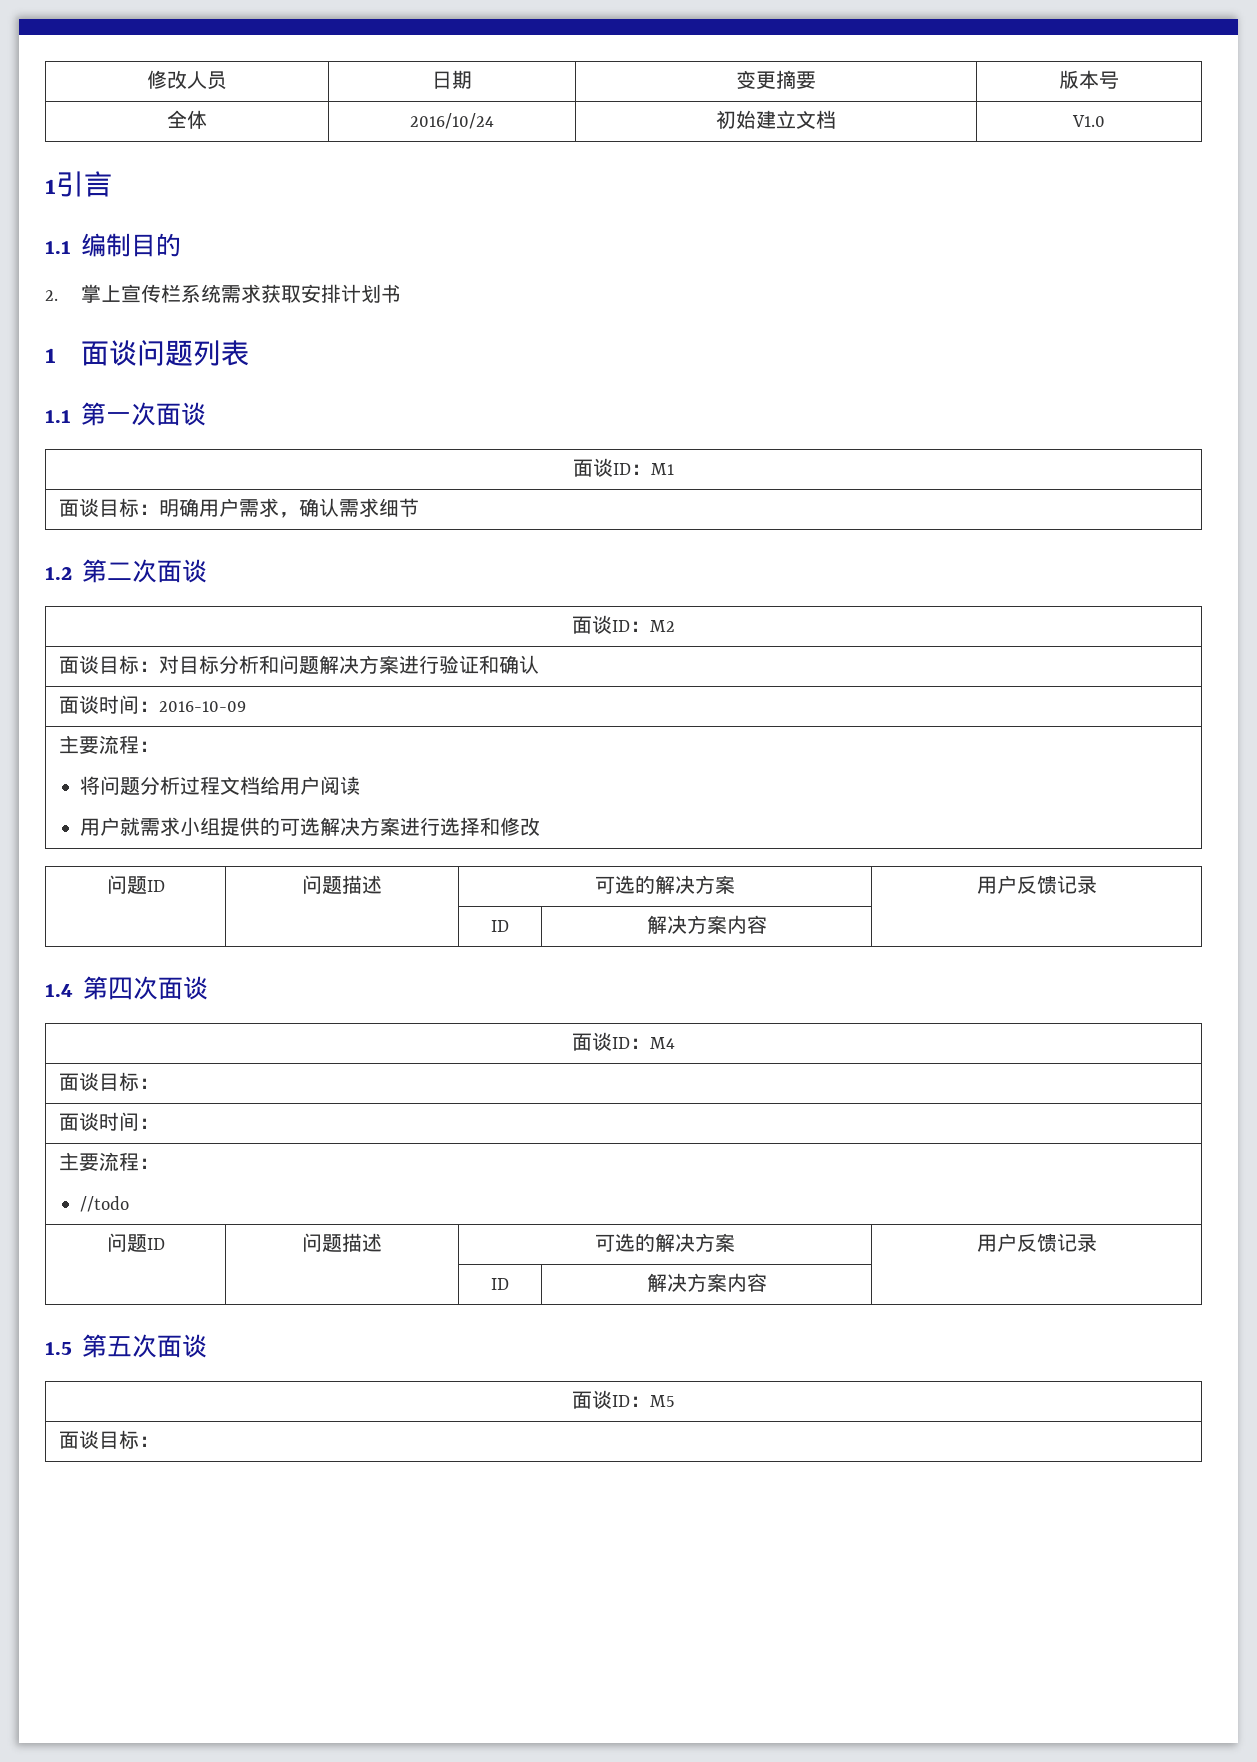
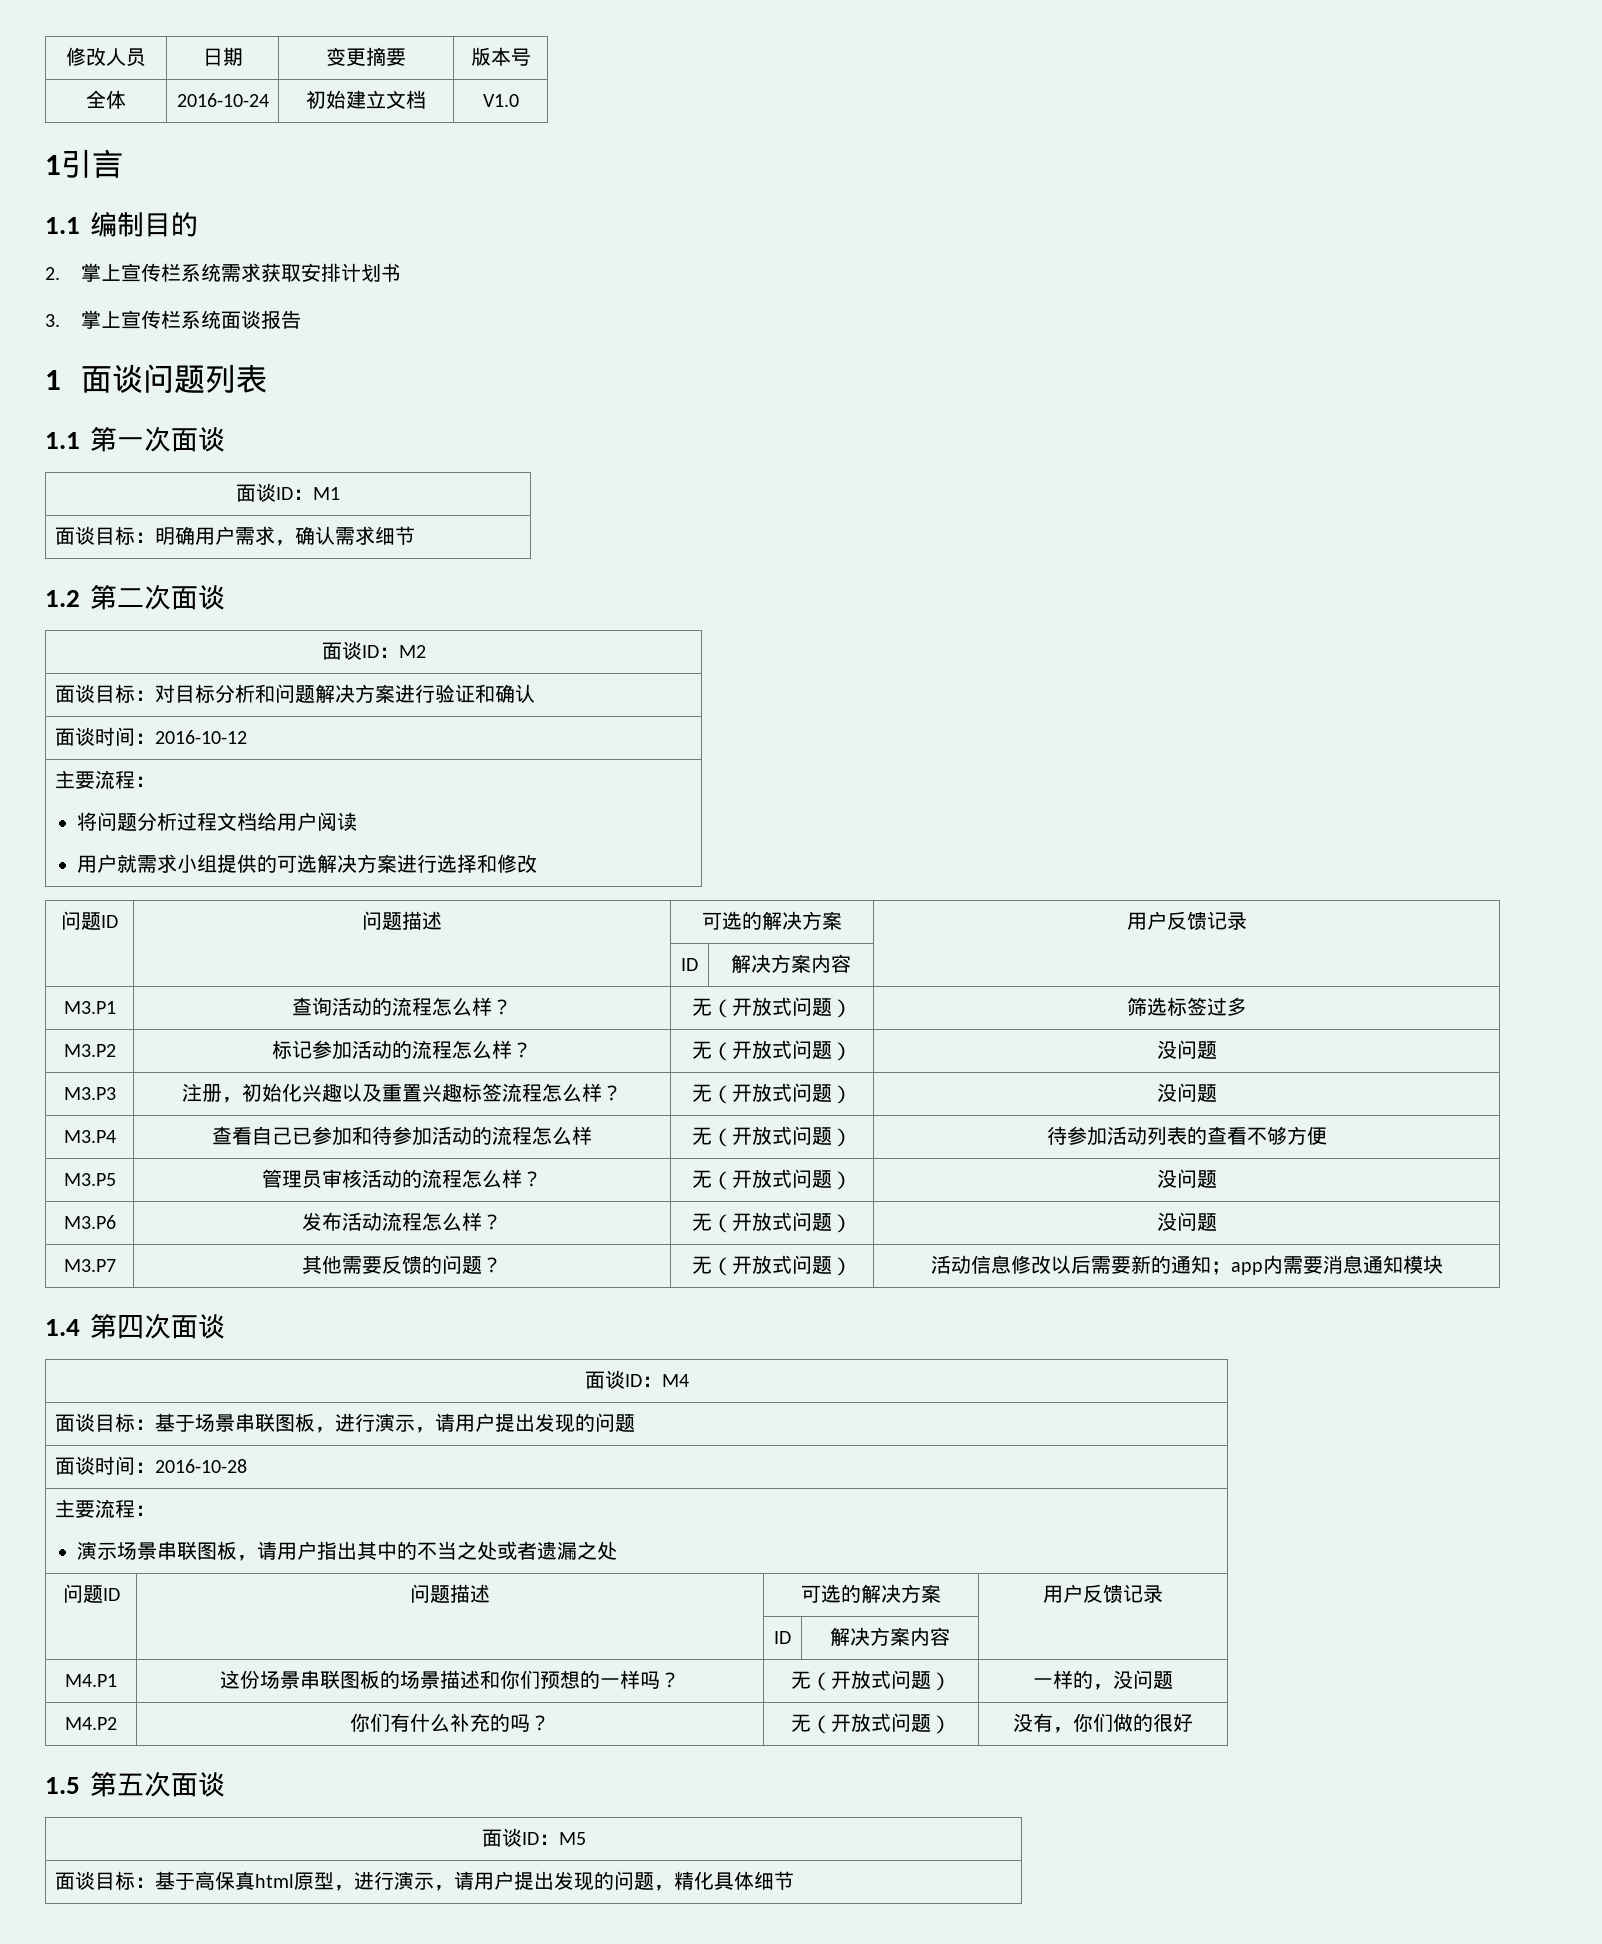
[410,113,494,129] 2016/10/24 -> [176,93,269,107] 2016-10-24
(402, 293) none -> [45,310,302,329] // 3.掌上宣传栏系统面谈报告
[158,701,246,712] 2016-10-09 -> [154,730,247,744] 2016-10-12
(767, 924) none -> [63,1001,116,1014] [292,997,512,1016] [692,997,852,1018] [1126,997,1247,1016] [63,1044,116,1057] [272,1040,532,1060] [692,1040,852,1061] [1156,1040,1217,1059] [63,1087,116,1100] [182,1083,622,1103] [692,1083,852,1104] [1156,1083,1217,1102] [63,1130,116,1143] [212,1126,592,1146] [692,1126,852,1147] [1046,1126,1327,1146] [63,1173,116,1186] [262,1169,542,1189] [692,1169,852,1190] [1156,1169,1217,1188] [63,1215,116,1229] [302,1212,502,1231] [692,1212,852,1233] [1156,1212,1217,1231] [63,1259,116,1272] [302,1255,502,1275] [692,1255,852,1276] [930,1255,1443,1275] // M3.P1 | 查询活动的流程怎么样？ | 无（开放式问题） | 筛选标签过多 // M3.P2 | 标记参加活动的流程怎么样？ | 无（开放式问题） | 没问题 // M3.P3 | 注册，初始化兴趣以及重置兴趣标签流程怎么样？ | 无（开放式问题） | 没问题 // M3.P4 | 查看自己已参加和待参加活动的流程怎么样 | 无（开放式问题） | 待参加活动列表的查看不够方便 // M3.P5 | 管理员审核活动的流程怎么样？ | 无（开放式问题） | 没问题 // M3.P6 | 发布活动流程怎么样？ | 无（开放式问题） | 没问题 // M3.P7 | 其他需要反馈的问题？ | 无（开放式问题） | 活动信息修改以后需要新的通知；app内需要消息通知模块
[58,1112,159,1131] [58,1152,159,1171] [80,1196,130,1212] // 面谈时间： // 主要流程： // //todo -> [154,1413,635,1433] [54,1456,247,1475] [54,1499,155,1518] [76,1541,617,1561] 基于场景串联图板，进行演示，请用户提出发现的问题 // 面谈时间：2016-10-28 // 主要流程： // 演示场景串联图板，请用户指出其中的不当之处或者遗漏之处
(767, 1282) none -> [65,1674,117,1687] [220,1670,680,1689] [791,1670,951,1691] [1033,1670,1173,1690] [65,1717,117,1730] [350,1713,550,1732] [791,1713,951,1734] [1013,1713,1193,1733] // M4.P1 | 这份场景串联图板的场景描述和你们预想的一样吗？ | 无（开放式问题） | 一样的，没问题 // M4.P2 | 你们有什么补充的吗？ | 无（开放式问题） | 没有，你们做的很好
(159, 1441) none -> [154,1871,794,1891] 基于高保真html原型，进行演示，请用户提出发现的问题，精化具体细节

